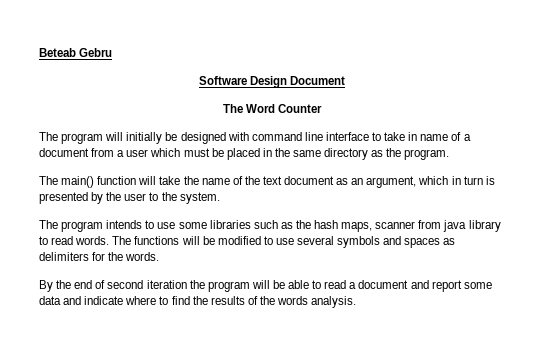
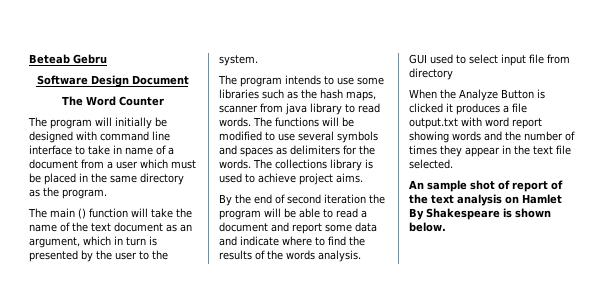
[61,176,95,188] main() -> [50,208,86,219] main ()
(160, 256) none -> [253,159,373,171] [219,173,363,185] The collections library is used to achieve project aims.
(357, 302) none -> [409,54,570,66] [409,68,453,80] [409,89,545,101] [409,103,527,115] [409,117,542,129] [409,131,575,143] [409,145,571,157] [409,159,453,169] [409,180,563,192] [409,194,562,206] [409,208,551,220] [409,222,446,232] // GUI used to select input file from directory // When the Analyze Button is clicked it produces a file output.txt with word report showing words and the number of times they appear in the text file selected. // An sample shot of report of the text analysis on Hamlet By Shakespeare is shown below.

